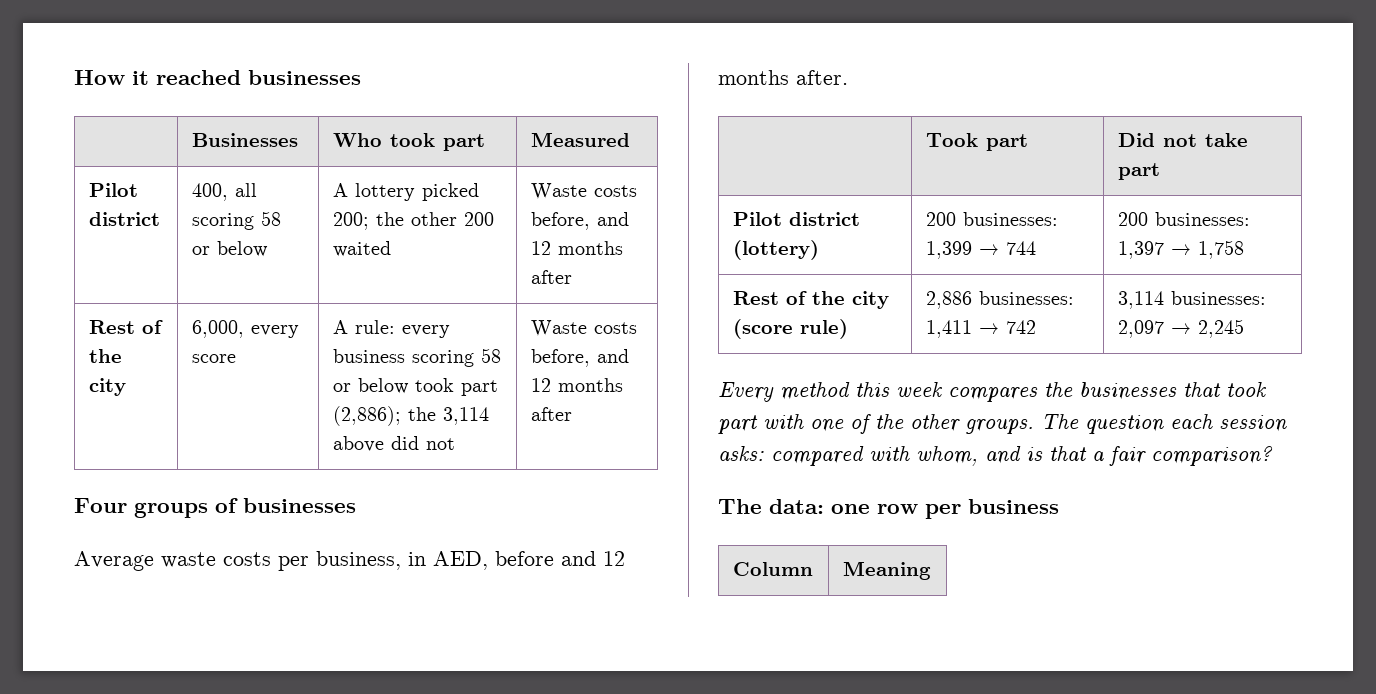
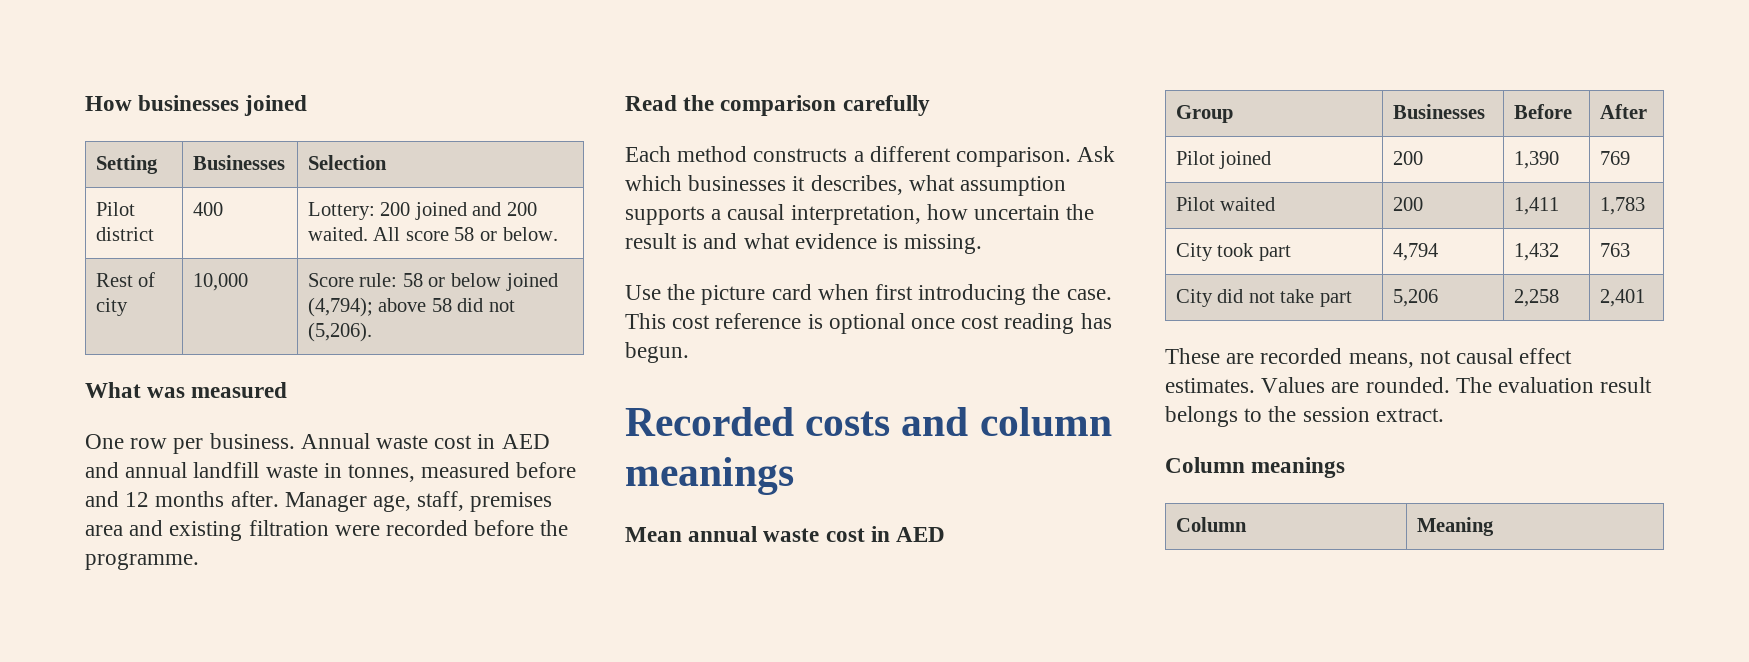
[132,70,361,85] [191,133,298,147] [332,133,485,151] [530,132,630,147] [88,183,138,197] [88,212,160,226] [191,183,257,201] [191,211,281,230] [191,241,268,257] [332,183,479,201] [332,212,494,230] [332,241,391,257] [530,183,637,200] [530,212,629,230] [530,241,623,255] [530,270,572,284] [88,320,163,334] [88,349,122,363] [88,378,126,396] [191,320,299,338] [191,354,236,363] [332,320,450,338] [332,348,501,367] [332,378,498,396] [332,406,489,426] [332,436,455,452] [530,320,637,337] [530,349,629,367] [530,378,623,392] [530,407,572,421] [74,498,356,518] [74,551,488,571] it reached businesses // | Businesses | Who took part | Measured // Pilot district | 400, all scoring 58 or below | A lottery picked 200; the other 200 waited | Waste costs before, and 12 months after // Rest of the city | 6,000, every score | A rule: every business scoring 58 or below took part (2,886); the 3,114 above did not | Waste costs before, and 12 months after // Four groups of businesses // Average waste costs per business, in AED, -> [138,95,308,116] [95,155,158,174] [192,155,285,170] [307,155,387,170] [95,202,135,216] [95,227,154,241] [192,202,223,216] [307,202,538,220] [307,227,558,241] [95,272,156,287] [95,298,128,316] [192,273,248,291] [307,273,558,291] [307,297,516,317] [307,322,372,342] [85,382,288,398] [85,433,550,454] [85,462,511,482] businesses joined // Setting | Businesses | Selection // Pilot district | 400 | Lottery: 200 joined and 200 waited. All score 58 or below. // Rest of city | 10,000 | Score rule: 58 or below joined (4,794); above 58 did not (5,206). // What was measured // One row per business. Annual waste cost in AED and annual landfill waste in tonnes, measured
[925,133,1028,151] [1117,133,1248,147] [1117,163,1160,180] [732,212,860,226] [732,240,819,260] [925,212,1058,226] [925,241,1036,259] [1117,212,1250,226] [1117,240,1244,259] [732,291,889,309] [732,319,848,339] [925,291,1074,309] [925,320,1036,338] [1117,291,1266,309] [1117,319,1244,338] [718,382,1267,402] [718,414,1287,435] [718,446,1273,466] [718,499,1059,519] // | Took part | Did not take part // Pilot district (lottery) | 200 businesses: 1,399 → 744 | 200 businesses: 1,397 → 1,758 // Rest of the city (score rule) | 2,886 businesses: 1,411 → 742 | 3,114 businesses: 2,097 → 2,245 // Every method this week compares the businesses that took part with one of the other groups. The question each session asks: compared with whom, and is that a fair comparison? // The data: one row per business -> [284,491,553,512] [85,520,569,541] [85,553,199,570] [625,95,930,116] [625,146,1116,167] [625,175,1067,196] [625,204,1095,225] [625,233,983,254] [625,284,1112,305] [625,313,1112,334] [625,342,689,363] [625,407,1112,436] [625,457,794,495] [625,526,946,542] [1175,105,1233,123] [1392,104,1485,119] [1513,104,1572,119] [1599,104,1647,119] [1175,151,1272,169] [1392,151,1423,165] [1513,151,1559,169] [1599,151,1630,165] [1175,197,1276,211] [1392,197,1423,211] [1513,197,1559,215] [1599,197,1645,215] [1175,243,1291,261] [1392,243,1438,261] [1513,243,1559,261] [1599,243,1630,257] [1175,289,1353,307] [1392,289,1438,307] [1513,289,1559,307] [1599,289,1645,307] [1165,348,1573,368] [1165,377,1653,393] [1165,406,1444,427] [1165,457,1346,478] Manager age, staff, premises area and existing filtration were recorded before the programme. // Read the comparison carefully // Each method constructs a different comparison. Ask which businesses it describes, what assumption supports a causal interpretation, how uncertain the result is and what evidence is missing. // Use the picture card when first introducing the case. This cost reference is optional once cost reading has begun. // Recorded costs and column meanings // Mean annual waste cost in AED // Group | Businesses | Before | After // Pilot joined | 200 | 1,390 | 769 // Pilot waited | 200 | 1,411 | 1,783 // City took part | 4,794 | 1,432 | 763 // City did not take part | 5,206 | 2,258 | 2,401 // These are recorded means, not causal effect estimates. Values are rounded. The evaluation result belongs to the session extract. // Column meanings

